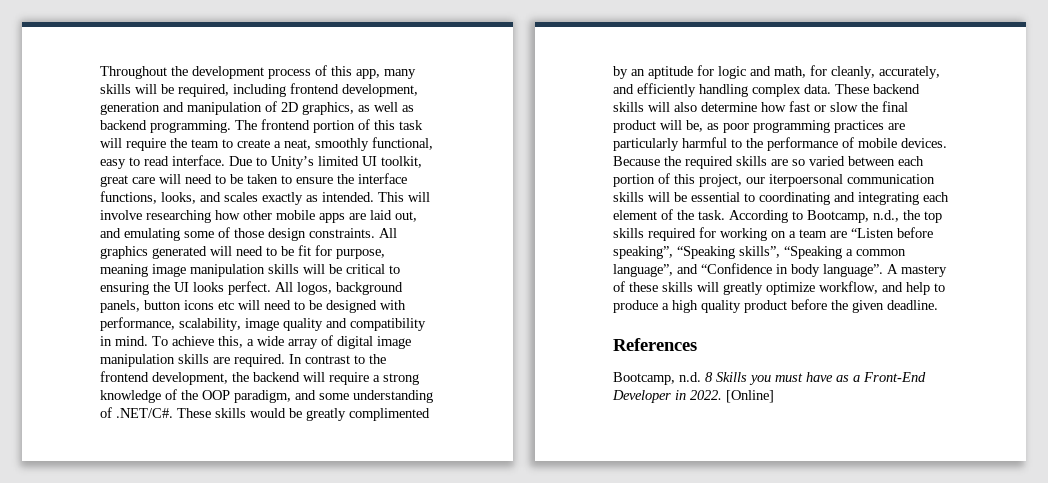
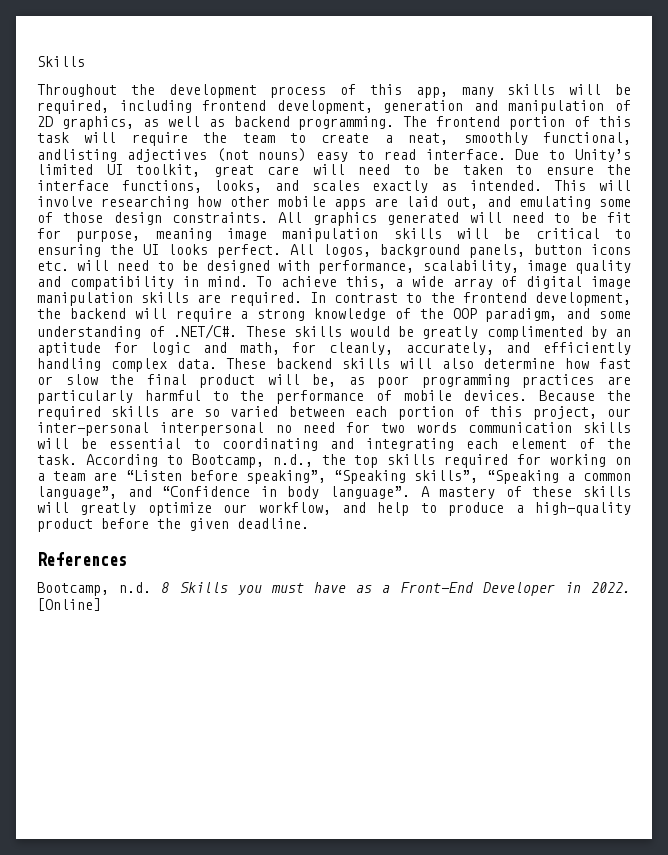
(100, 72) none -> [37,56,85,67] Skills //
(433, 143) none -> [37,148,307,162] andlisting adjectives (not nouns)
[218,301,234,310] etc -> [37,261,69,271] etc.
[769,174,843,187] iterpoersonal -> [37,422,457,436] inter-personal interpersonal no need for two words
(815, 288) none -> [223,504,248,513] our
[672,300,741,313] high quality -> [534,502,631,516] high-quality

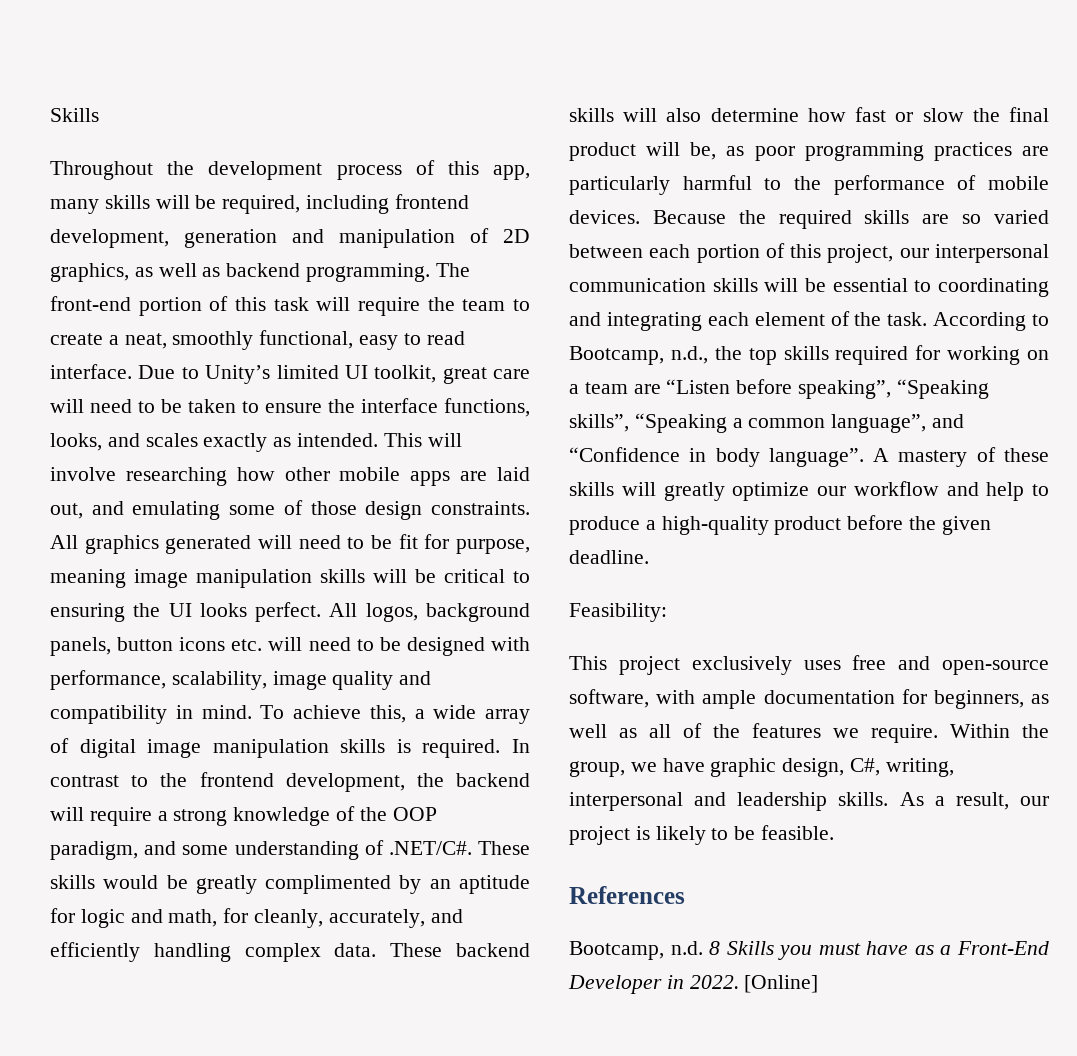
[436,116,501,127] frontend -> [50,296,131,311] front-end
[37,148,307,162] andlisting adjectives (not nouns) -> (354, 339) none
[197,294,222,303] are -> [396,739,411,753] is
[37,422,457,436] inter-personal interpersonal no need for two words -> [935,244,1049,263] interpersonal
[258,502,331,515] workflow, -> [853,481,939,496] workflow
(309, 523) none -> [569,603,667,622] [569,655,1049,675] [569,689,1049,709] [569,723,1049,743] [569,758,954,777] [569,792,1049,811] [569,825,835,845] // Feasibility: // This project exclusively uses free and open-source software, with ample documentation for beginners, as well as all of the features we require. Within the group, we have graphic design, C#, writing, interpersonal and leadership skills. As a result, our project is likely to be feasible.

